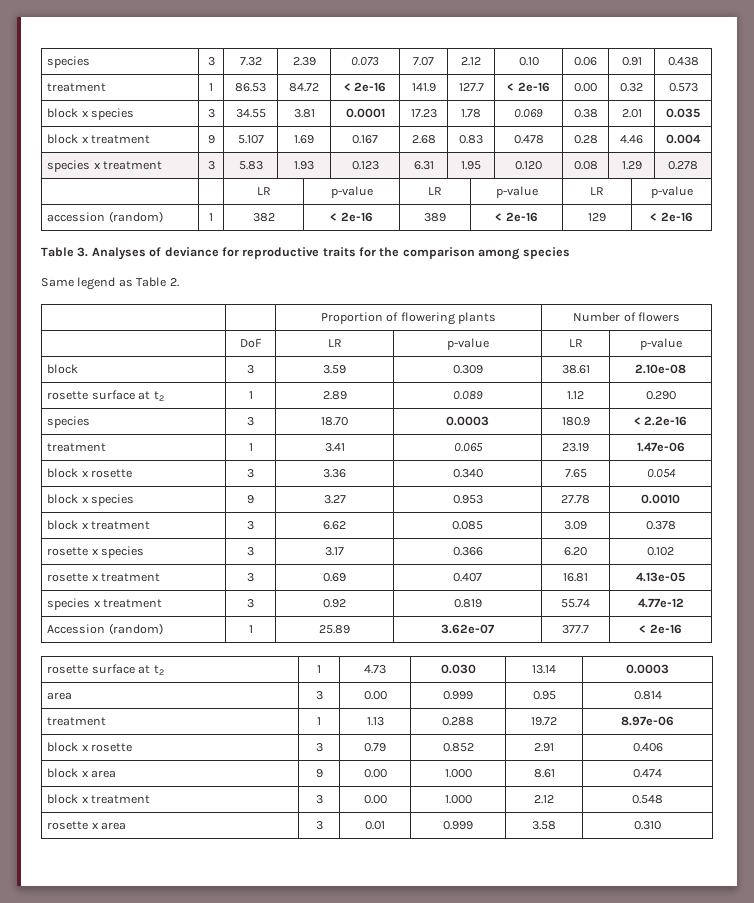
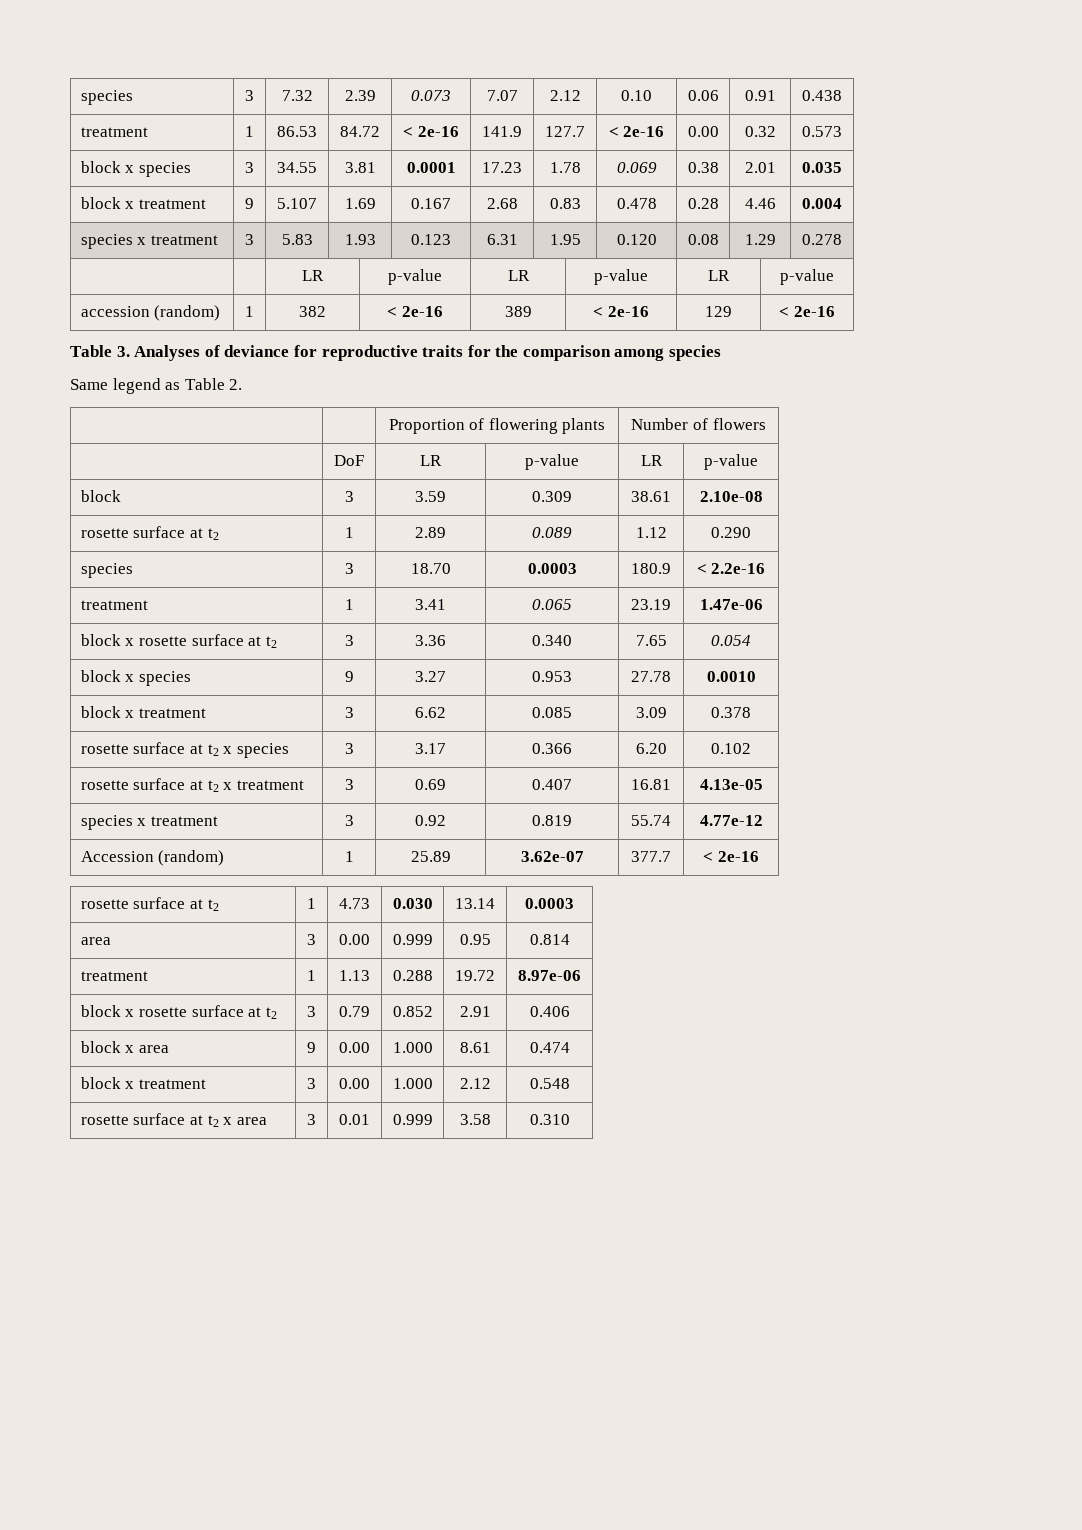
(133, 473) none -> [191,634,277,648] surface at t2
(89, 551) none -> [133,742,219,756] surface at t2
(89, 577) none -> [133,778,219,792] surface at t2
(133, 747) none -> [191,1005,277,1019] surface at t2
(89, 825) none -> [133,1113,219,1127] surface at t2

